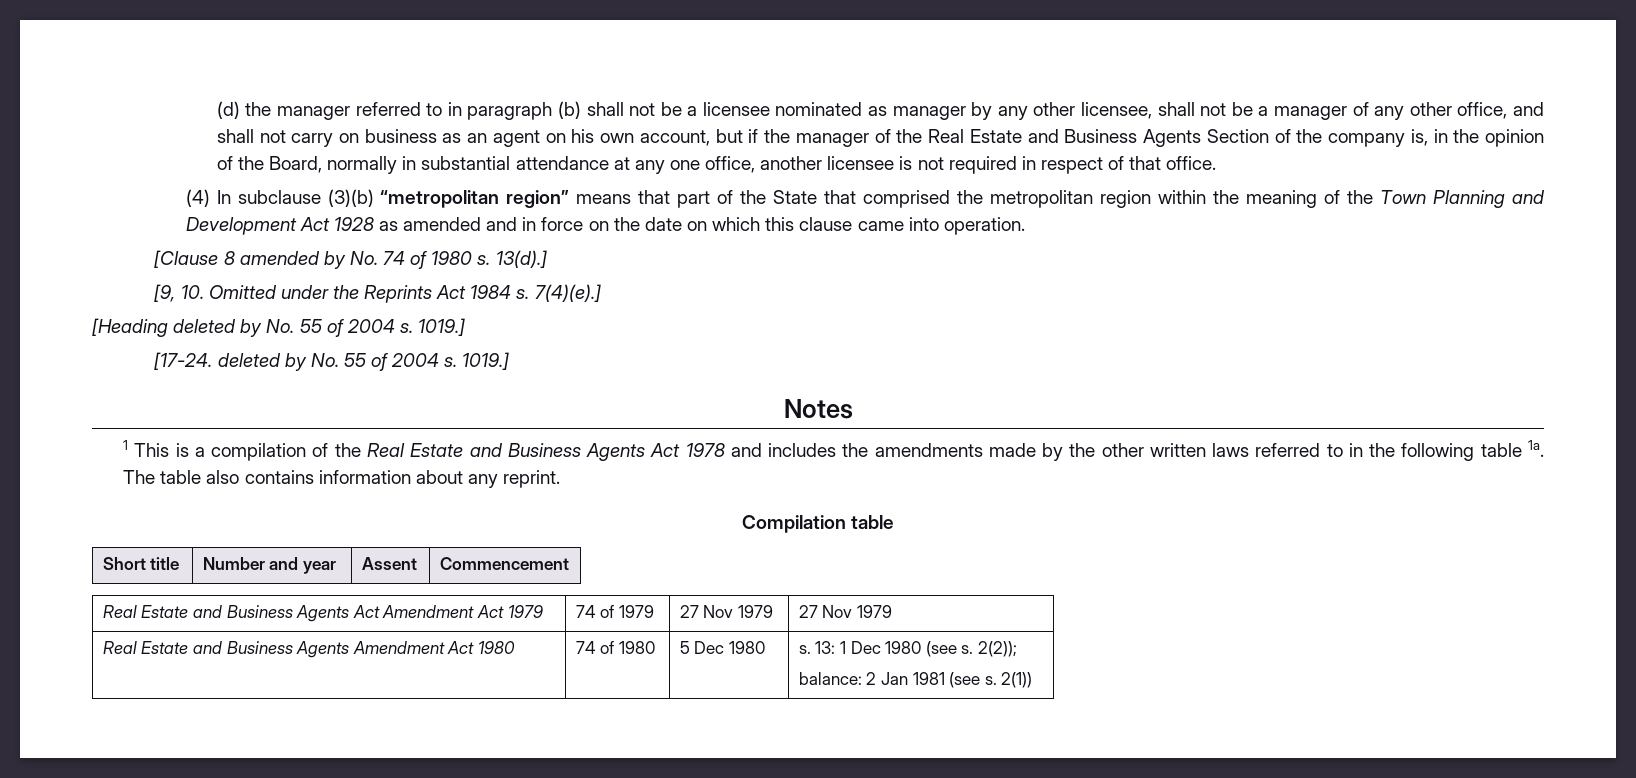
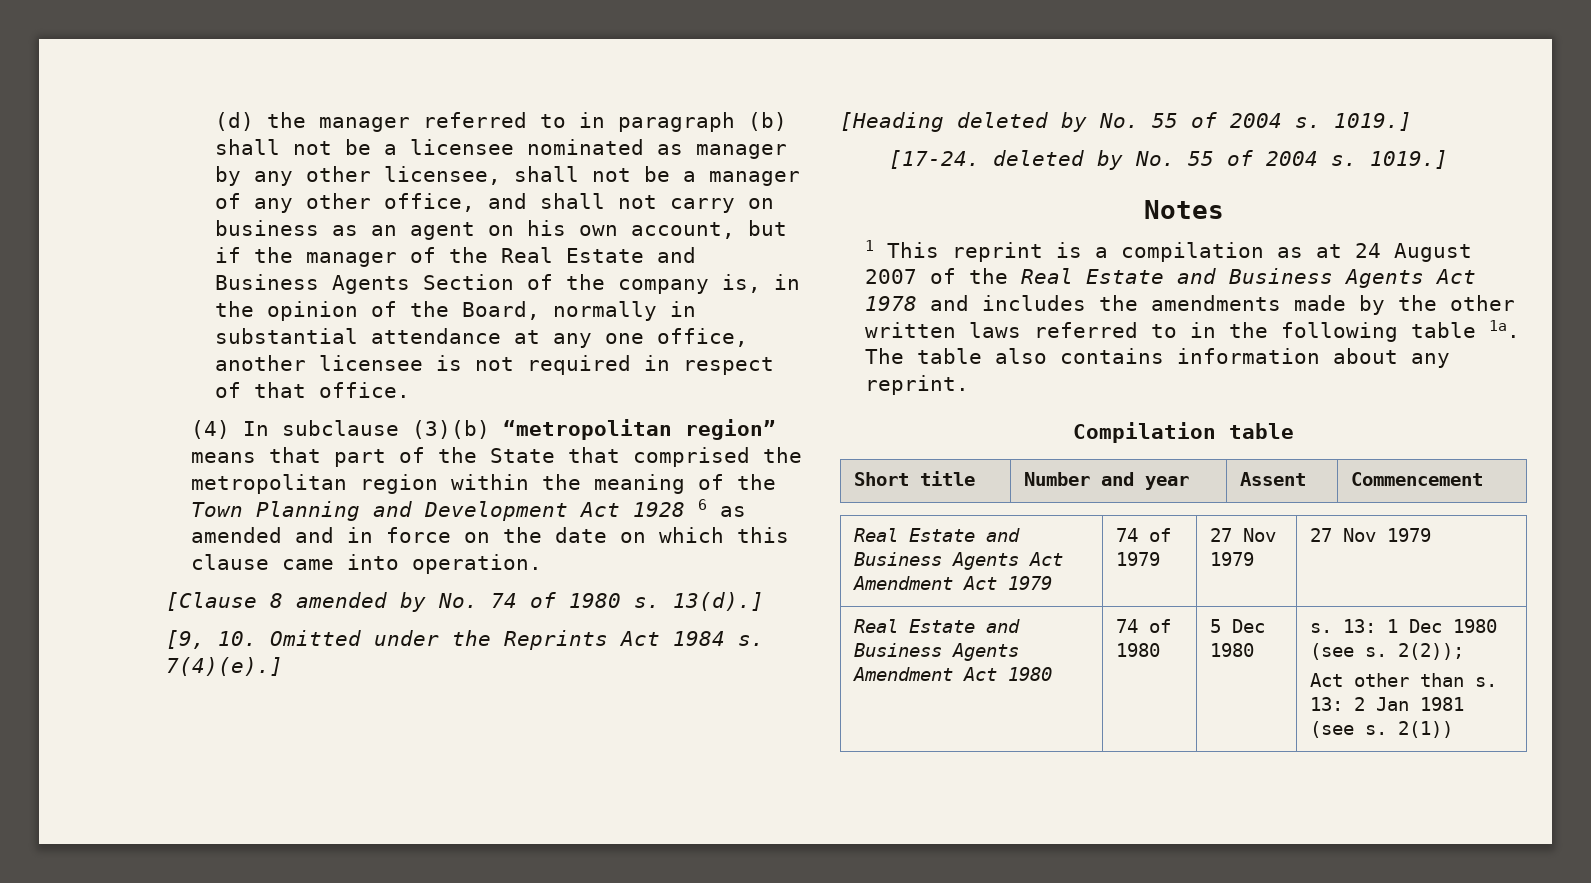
(374, 224) none -> [697,499,707,510] 6
(170, 450) none -> [951,242,1043,262] reprint
(307, 452) none -> [1276,243,1472,262] [864,269,917,284] as at 24 August 2007
[798,672,862,685] balance: -> [1310,673,1498,687] [1310,697,1344,711] Act other than s. 13:

